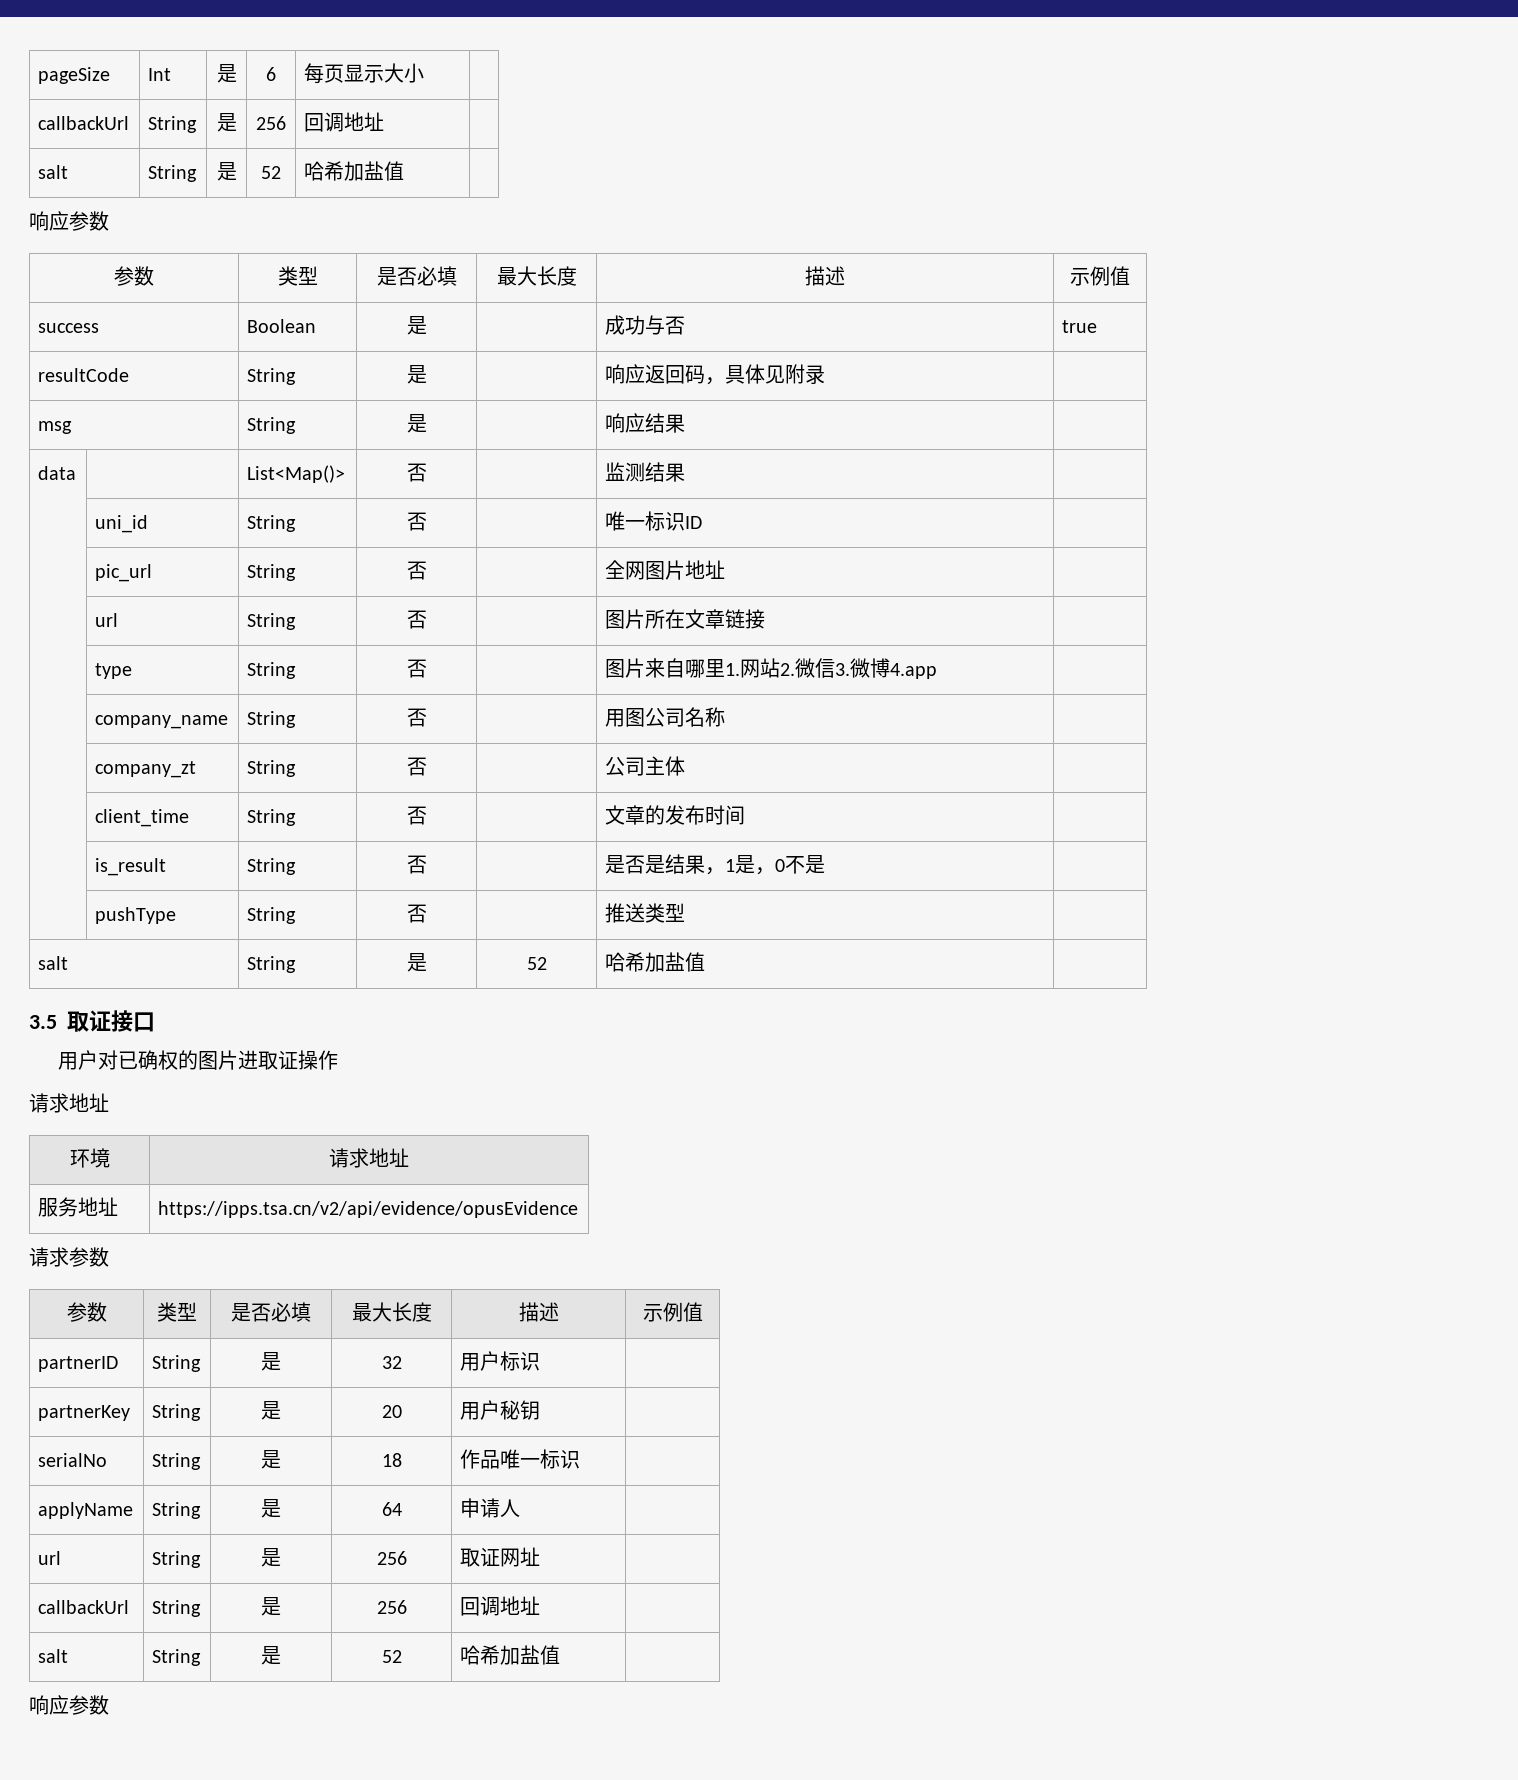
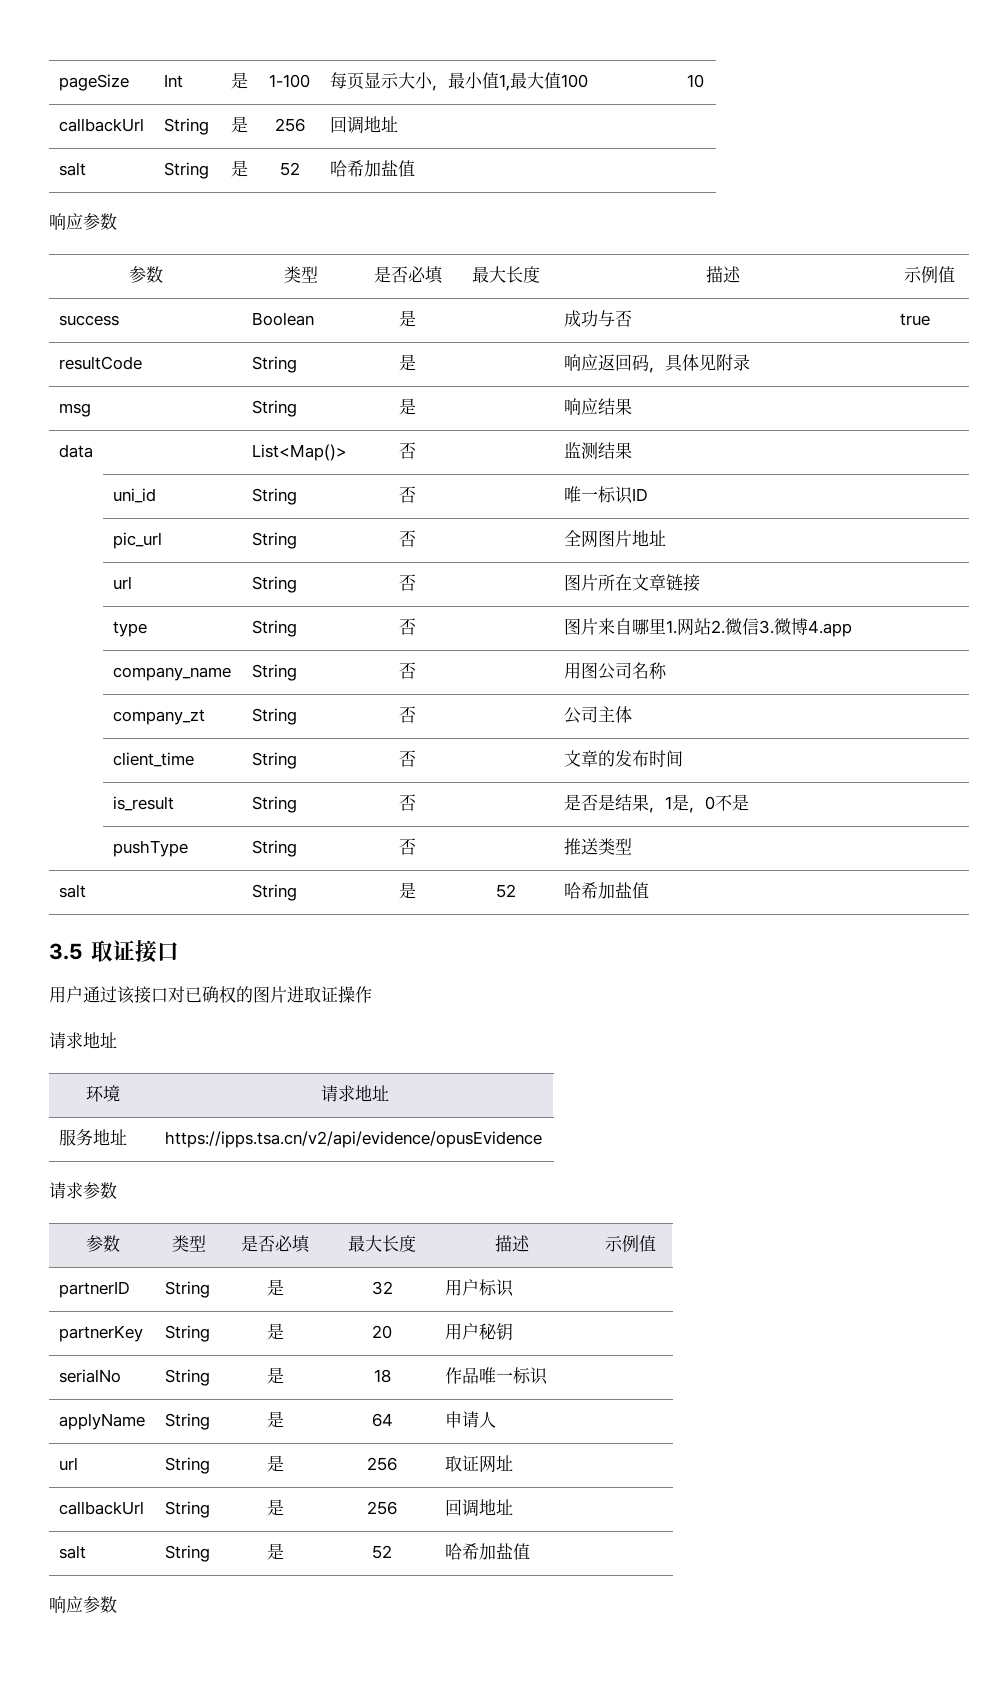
[266,67,276,81] 6 -> [269,74,310,88] 1-100
(425, 73) | -> [431,72,588,91] [686,74,704,88] ，最小值1,最大值100 | 10
(99, 1060) none -> [83,986,168,1004] 通过该接口

